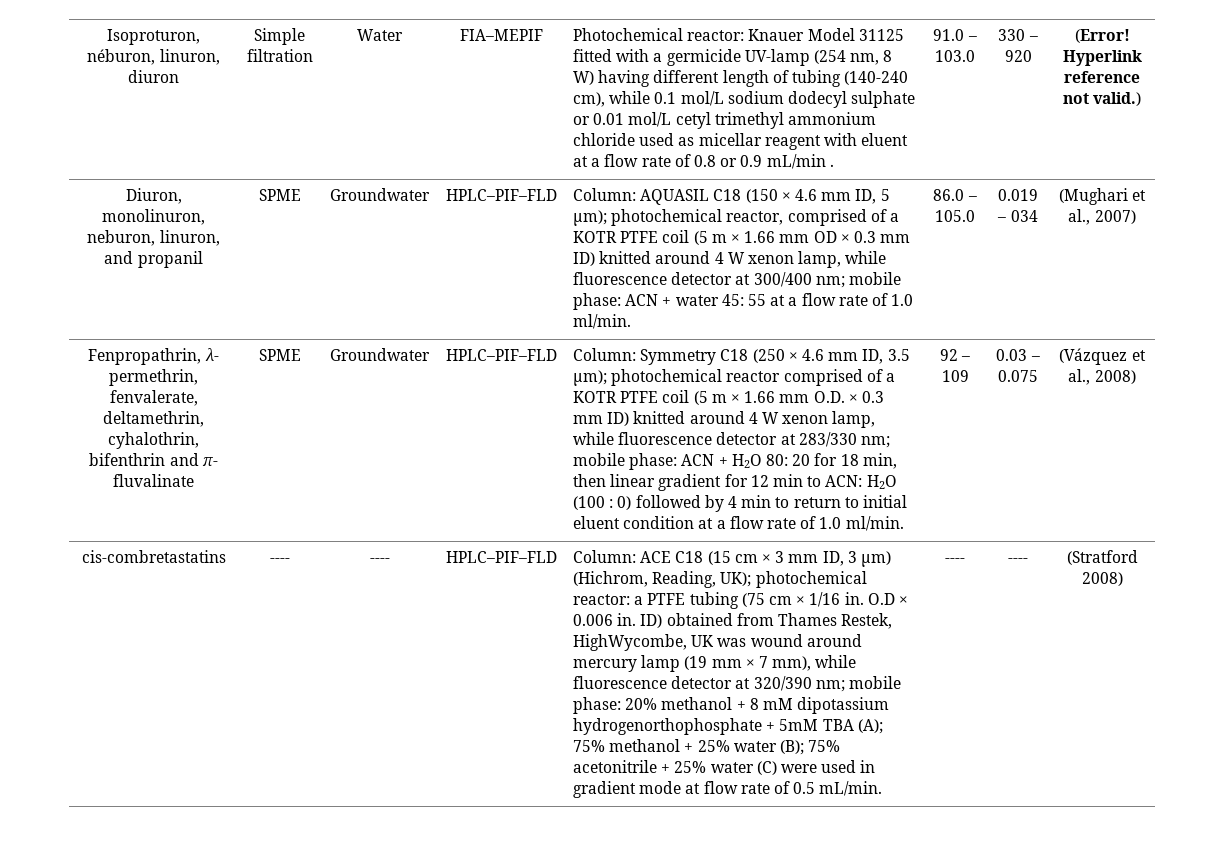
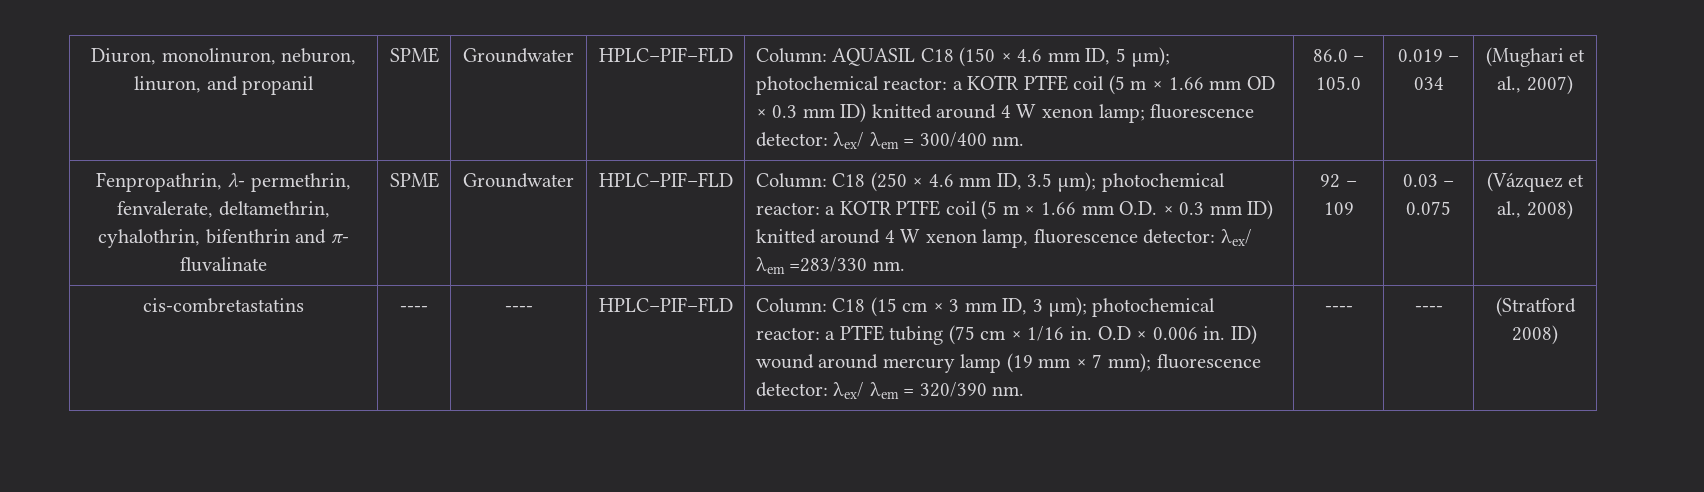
[107,29,200,45] [87,49,220,65] [128,70,179,83] [254,28,305,45] [246,49,313,62] [356,29,403,41] [459,29,543,41] [573,28,904,41] [573,49,893,66] [573,70,909,87] [573,91,916,108] [573,112,876,129] [573,133,909,150] [573,154,834,169] [933,29,977,41] [935,50,975,62] [998,29,1038,41] [1004,50,1032,62] [1074,29,1130,43] [1062,50,1142,66] [1064,71,1140,83] [1062,92,1142,106] Isoproturon, néburon, linuron, diuron | Simple filtration | Water | FIA–MEPIF | Photochemical reactor: Knauer Model 31125 fitted with a germicide UV-lamp (254 nm, 8 W) having different length of tubing (140-240 cm), while 0.1 mol/L sodium dodecyl sulphate or 0.01 mol/L cetyl trimethyl ammonium chloride used as micellar reagent with eluent at a flow rate of 0.8 or 0.9 mL/min . | 91.0 – 103.0 | 330 – 920 | (Error! Hyperlink reference not valid.) // -> (90, 56) none
[726,209,887,226] reactor, comprised of -> [883,77,948,90] reactor:
[798,251,887,268] [573,272,901,288] [573,293,914,310] [573,314,632,329] lamp, while fluorescence detector at 300/400 nm; mobile phase: ACN + water 45: 55 at a flow rate of 1.0 ml/min. -> [1098,104,1255,123] [755,132,1025,149] lamp; fluorescence detector: λex/ λem = 300/400 nm.
[640,349,717,365] Symmetry -> (827, 180) none
[726,369,883,386] reactor comprised of -> [755,202,820,215] reactor:
[573,432,890,448] [573,453,897,470] [573,474,897,491] [573,495,907,512] [573,516,904,531] while fluorescence detector at 283/330 nm; mobile phase: ACN + H2O 80: 20 for 18 min, then linear gradient for 12 min to ACN: H2O (100 : 0) followed by 4 min to return to initial eluent condition at a flow rate of 1.0 ml/min. -> [1033,229,1252,246] [755,257,905,274] fluorescence detector: λex/ λem =283/330 nm.
[640,551,672,563] ACE -> (827, 305) none
[860,551,891,567] [573,571,752,588] µm) (Hichrom, Reading, UK); -> [1048,297,1087,317] µm);
[666,613,893,629] [573,634,747,651] obtained from Thames Restek, HighWycombe, UK was -> (1257, 335) none
[772,655,857,671] [573,676,901,692] [573,697,890,714] [573,718,883,735] [573,739,841,755] [573,760,876,775] [573,781,883,798] mm), while fluorescence detector at 320/390 nm; mobile phase: 20% methanol + 8 mM dipotassium hydrogenorthophosphate + 5mM TBA (A); 75% methanol + 25% water (B); 75% acetonitrile + 25% water (C) were used in gradient mode at flow rate of 0.5 mL/min. -> [1107,353,1261,373] [755,382,1025,399] mm); fluorescence detector: λex/ λem = 320/390 nm.

